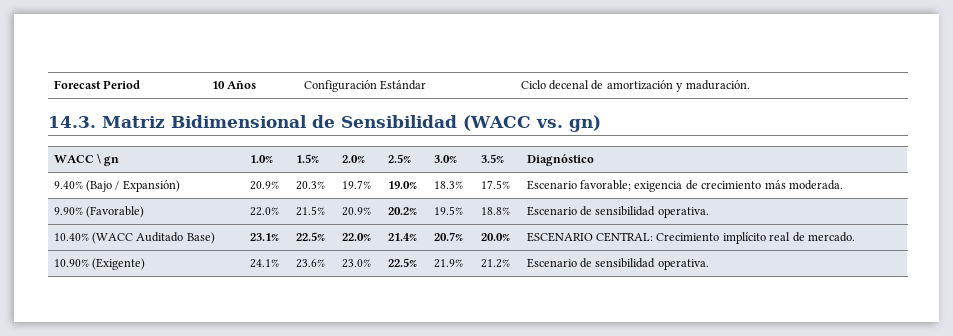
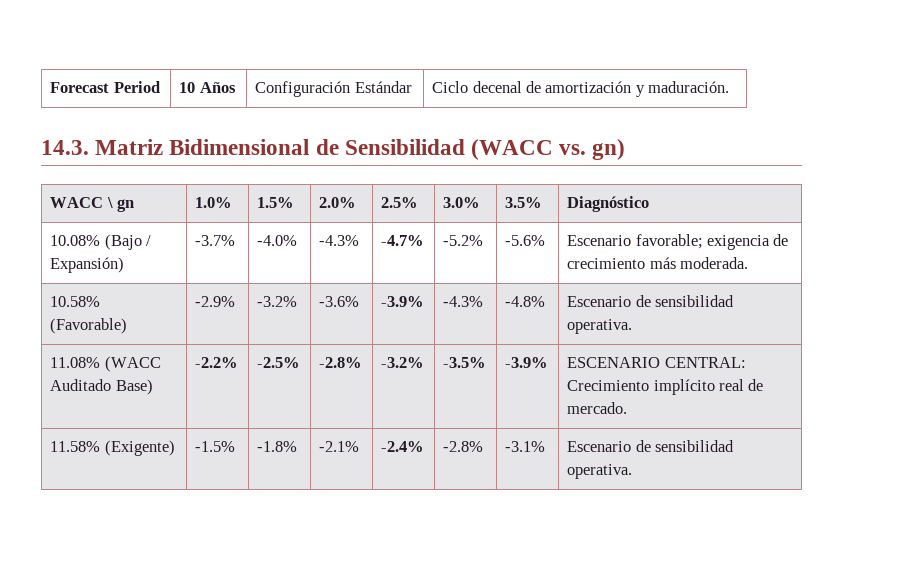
[53,181,83,189] 9.40% -> [50,235,101,246] 10.08%
[249,181,279,190] [295,181,325,190] [341,180,371,189] [387,181,417,189] [433,181,463,189] [480,180,510,189] 20.9% | 20.3% | 19.7% | 19.0% | 18.3% | 17.5% -> [195,235,236,246] [257,235,298,246] [319,235,360,246] [381,235,425,246] [443,235,484,246] [505,235,546,246] -3.7% | -4.0% | -4.3% | -4.7% | -5.2% | -5.6%
[53,207,83,215] 9.90% -> [50,296,101,307] 10.58%
[249,207,279,216] [295,206,325,216] [341,207,371,216] [387,207,417,215] [433,206,463,215] [480,207,510,215] 22.0% | 21.5% | 20.9% | 20.2% | 19.5% | 18.8% -> [195,296,236,307] [257,296,298,307] [319,296,360,307] [381,296,425,307] [443,296,484,307] [505,296,546,307] -2.9% | -3.2% | -3.6% | -3.9% | -4.3% | -4.8%
[53,233,89,241] 10.40% -> [50,357,101,368] 11.08%
[249,233,279,241] [295,232,325,241] [341,233,371,241] [387,233,417,241] [433,232,463,241] [480,233,510,241] 23.1% | 22.5% | 22.0% | 21.4% | 20.7% | 20.0% -> [195,357,239,368] [257,357,301,368] [319,357,363,368] [381,357,425,368] [443,357,487,368] [505,357,549,368] -2.2% | -2.5% | -2.8% | -3.2% | -3.5% | -3.9%
[53,259,89,267] 10.90% -> [50,441,101,452] 11.58%
[249,259,279,268] [295,259,325,268] [341,259,371,268] [387,258,417,267] [433,259,463,268] [480,259,510,268] 24.1% | 23.6% | 23.0% | 22.5% | 21.9% | 21.2% -> [195,441,236,452] [257,441,298,452] [319,441,360,452] [381,441,425,452] [443,441,484,452] [505,441,546,452] -1.5% | -1.8% | -2.1% | -2.4% | -2.8% | -3.1%

